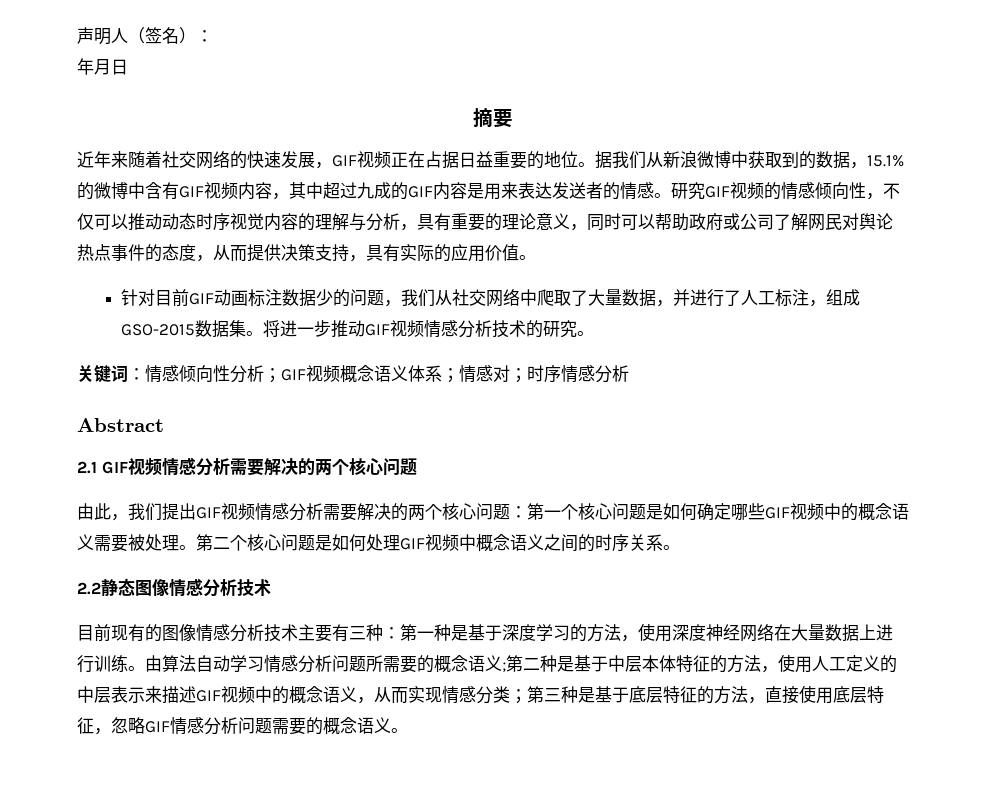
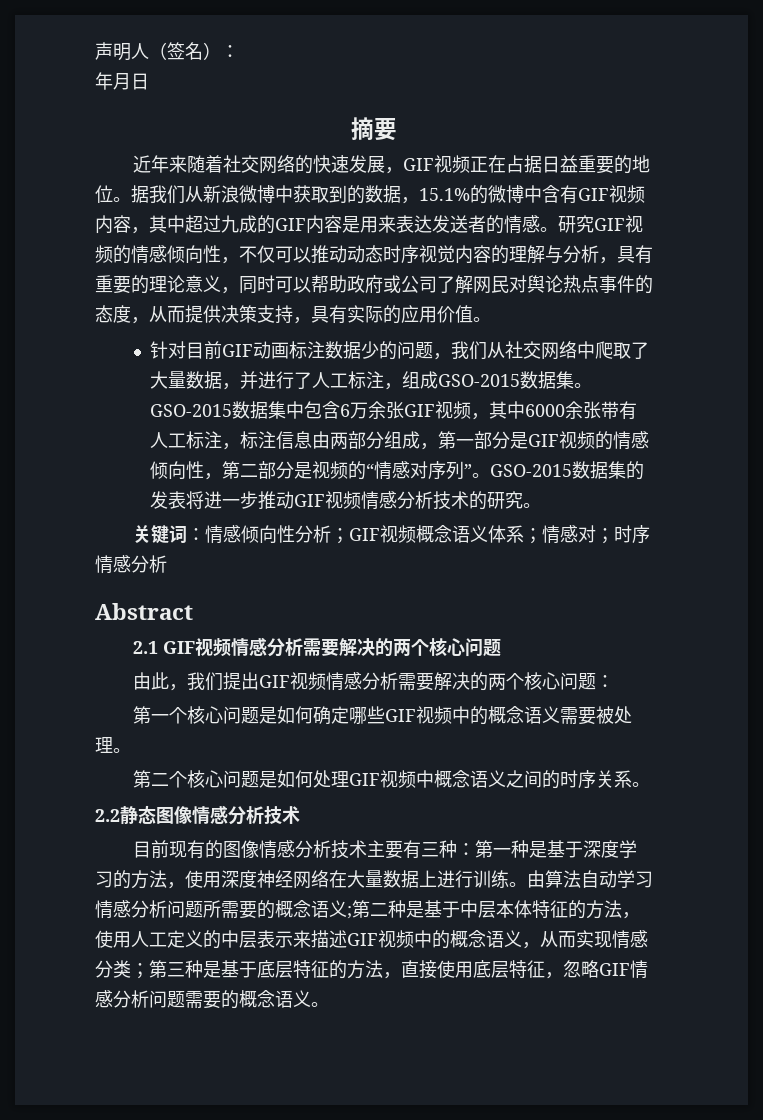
(264, 333) none -> [149,401,637,420] [149,431,649,450] [149,461,644,480] [149,491,186,509] GSO-2015数据集中包含6万余张GIF视频，其中6000余张带有人工标注，标注信息由两部分组成，第一部分是GIF视频的情感倾向性，第二部分是视频的“情感对序列”。GSO-2015数据集的发表
(527, 512) none -> (615, 681) //
(196, 547) none -> (131, 750) //

